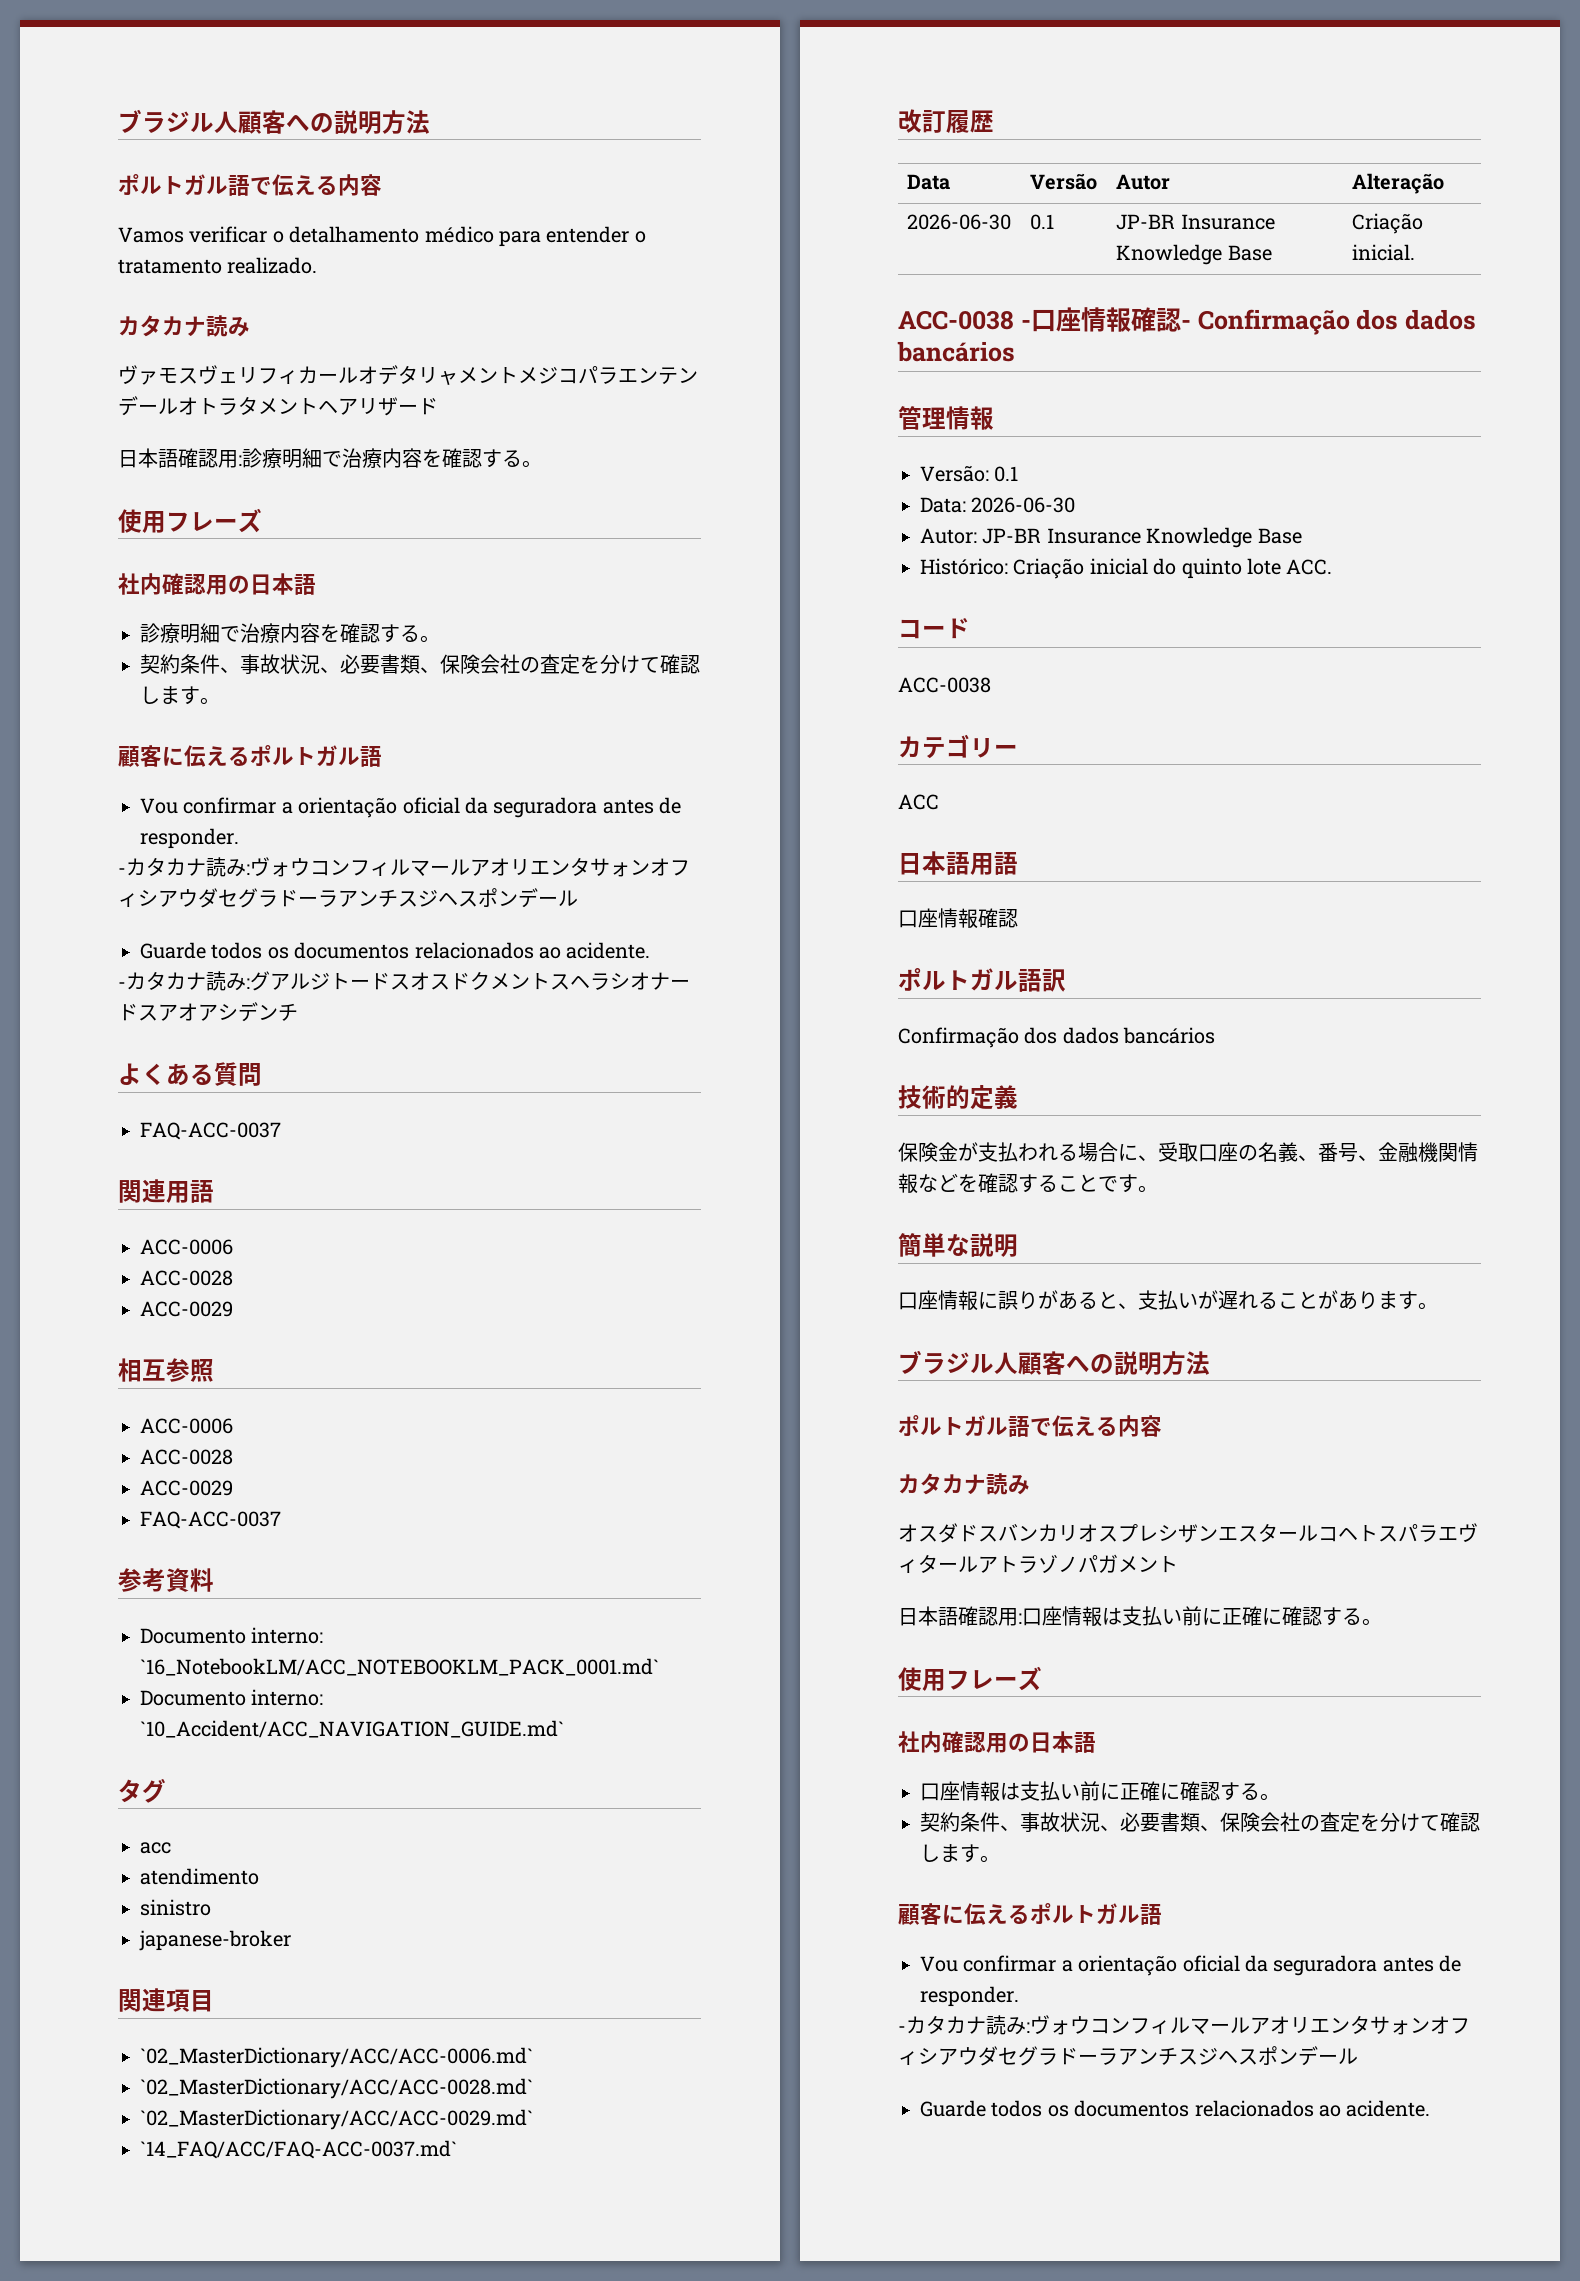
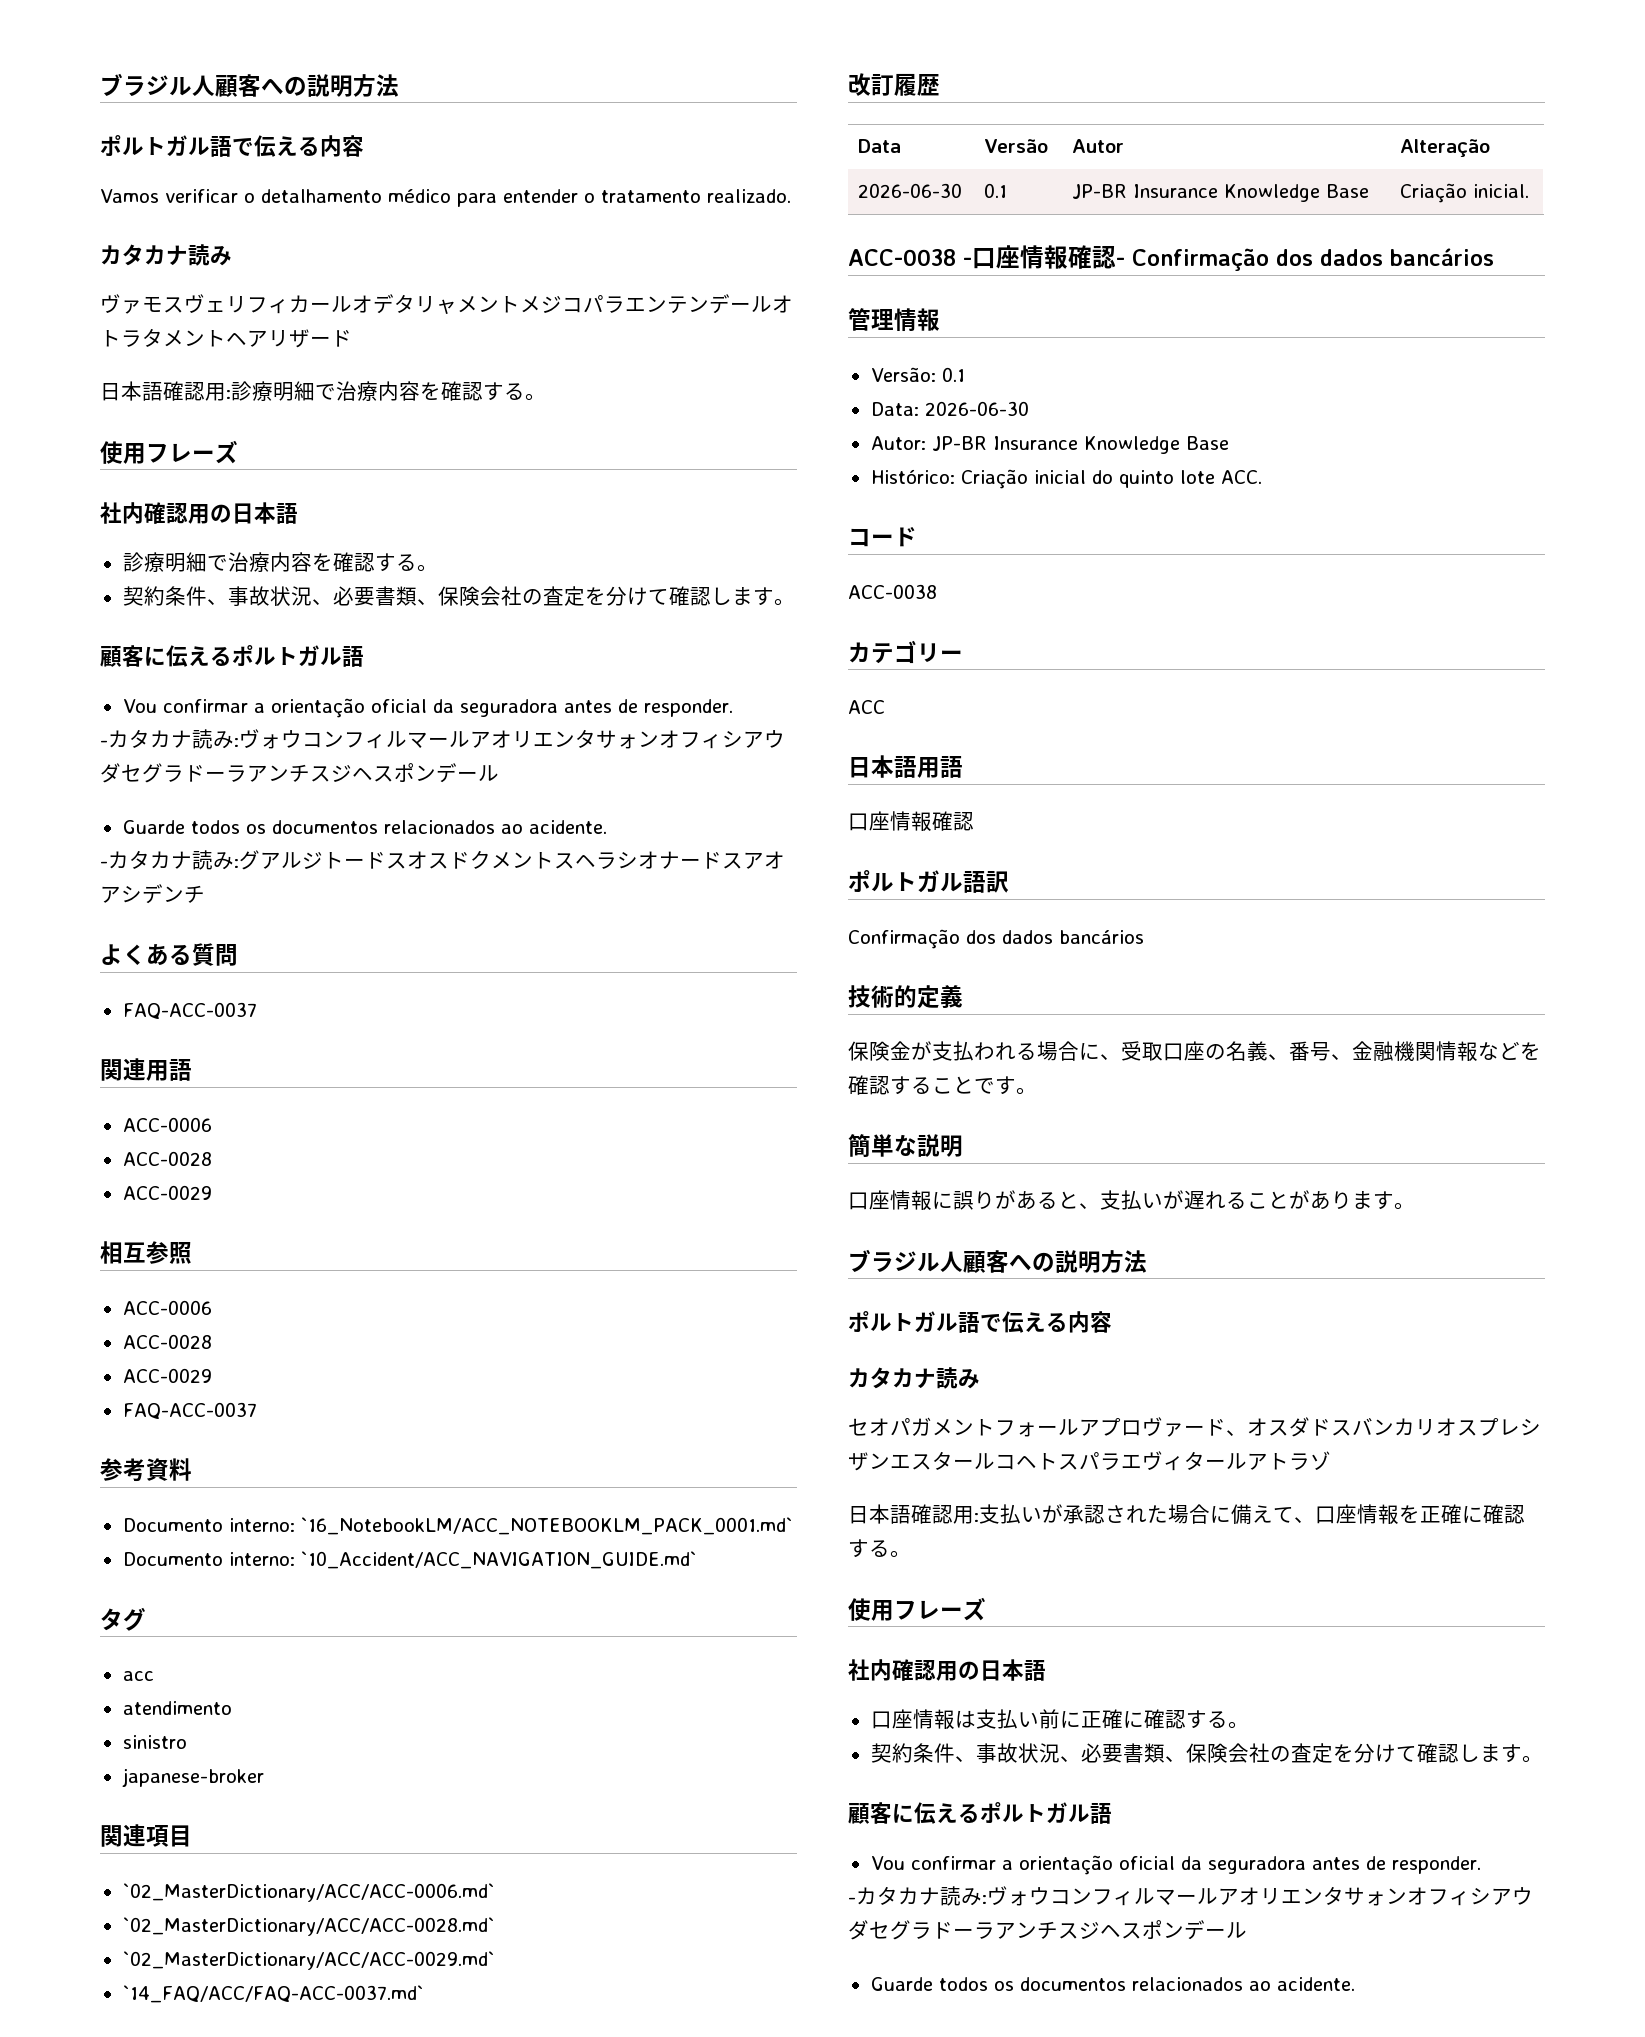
(1030, 1484) none -> [848,1417,1247,1437] セオパガメントフォールアプロヴァード、
[1058,1554,1178,1573] [898,1606,1222,1627] ノパガメント // 日本語確認用:口座情報は支払い前に -> [848,1504,1420,1525] // 日本語確認用:支払いが承認された場合に備えて、口座情報を

